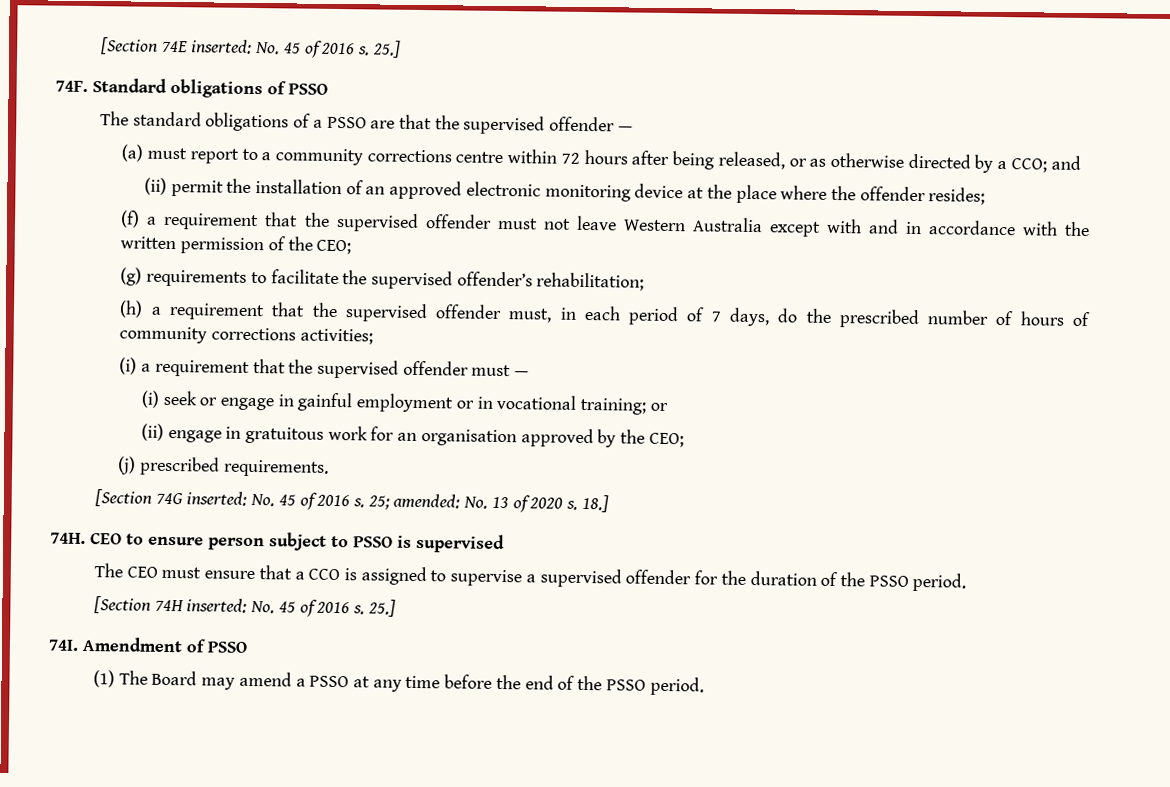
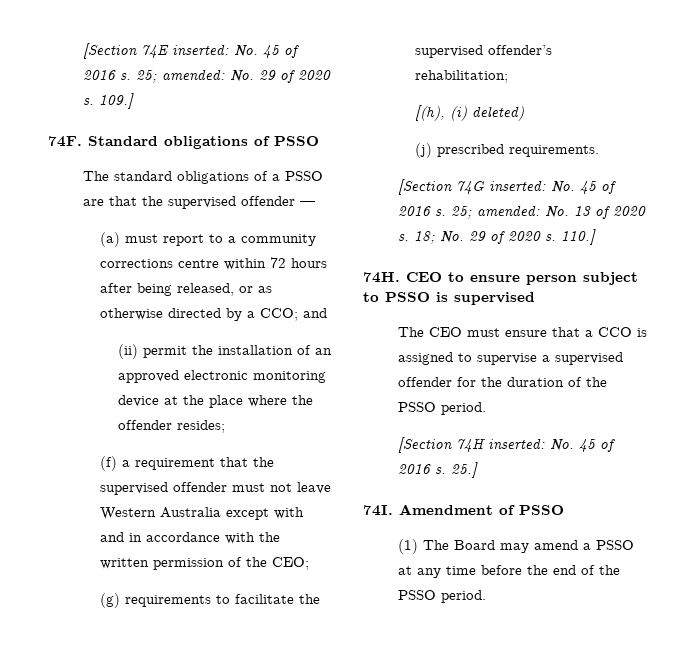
[372,40,401,58] 25.] -> [135,69,331,83] [82,93,134,109] 25; amended: No. 29 of 2020 s. 109.]
[119,300,1091,329] [119,326,373,345] [119,357,530,379] [140,390,668,415] [140,423,684,448] (h) a requirement that the supervised offender must, in each period of 7 days, do the prescribed number of hours of community corrections activities; // (i) a requirement that the supervised offender must — // (i) seek or engage in gainful employment or in vocational training; or // (ii) engage in gratuitous work for an organisation approved by the CEO; -> [415,105,525,121] [(h), (i) deleted)
[581,494,609,513] 18.] -> [413,229,596,245] 18; No. 29 of 2020 s. 110.]

